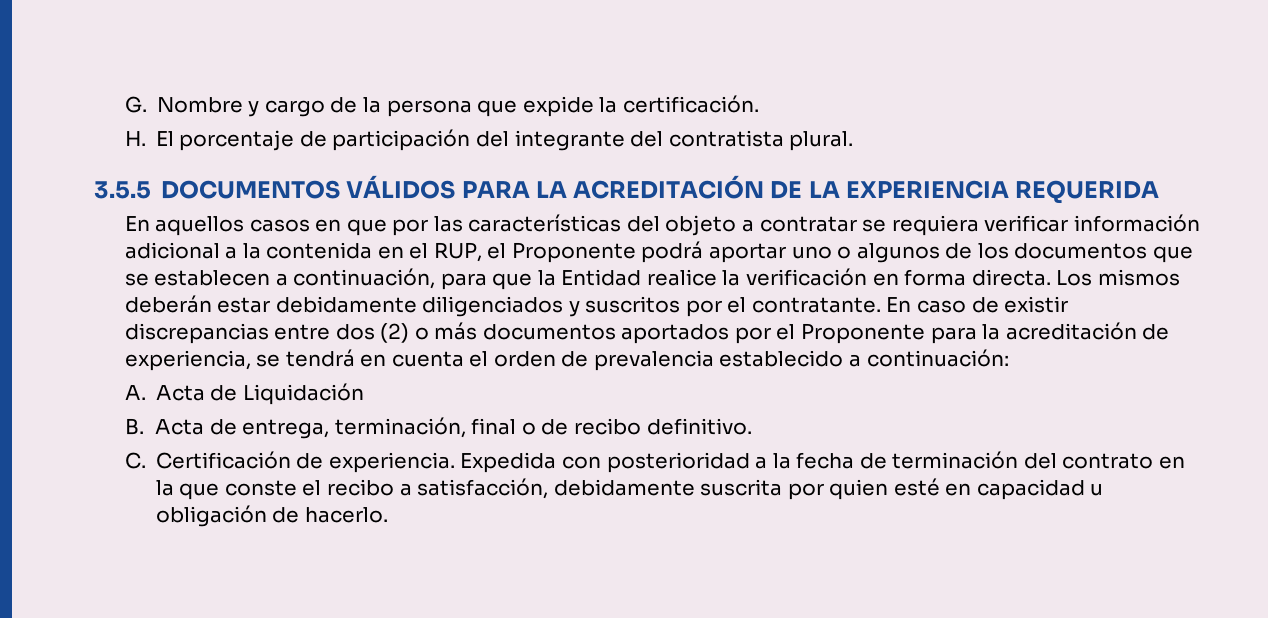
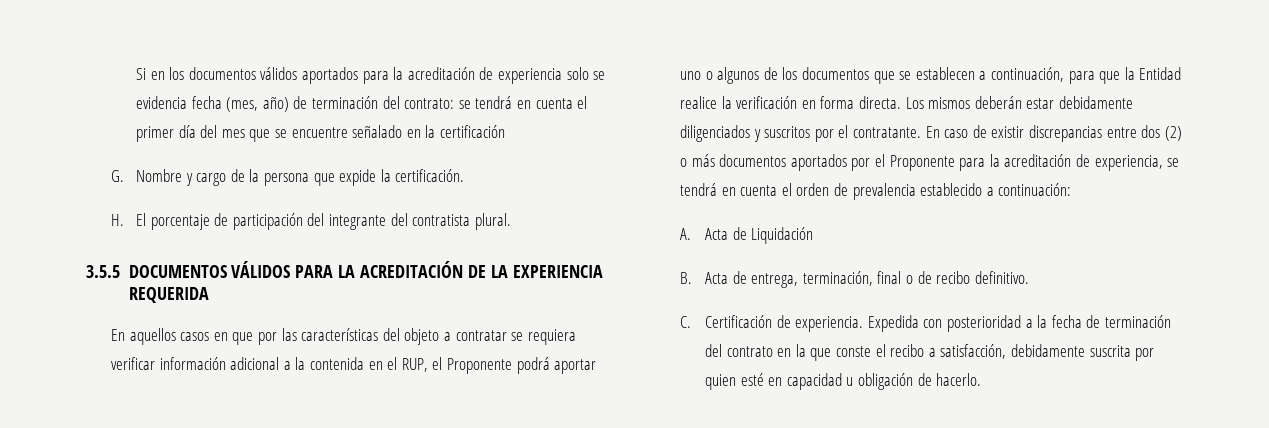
(124, 104) none -> [136,67,606,84] [136,96,588,112] [136,125,506,142] Si en los documentos válidos aportados para la acreditación de experiencia solo se evidencia fecha (mes, año) de terminación del contrato: se tendrá en cuenta el primer día del mes que se encuentre señalado en la certificación //

